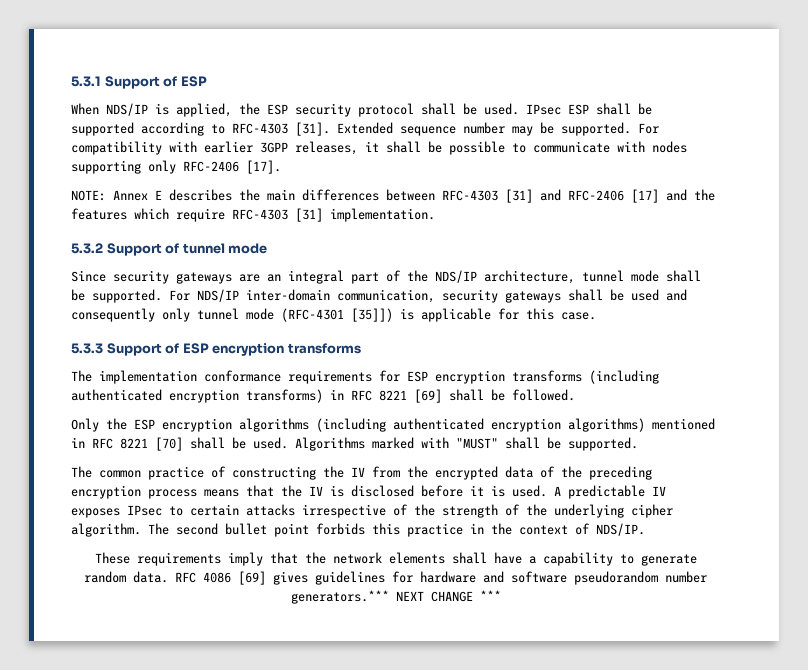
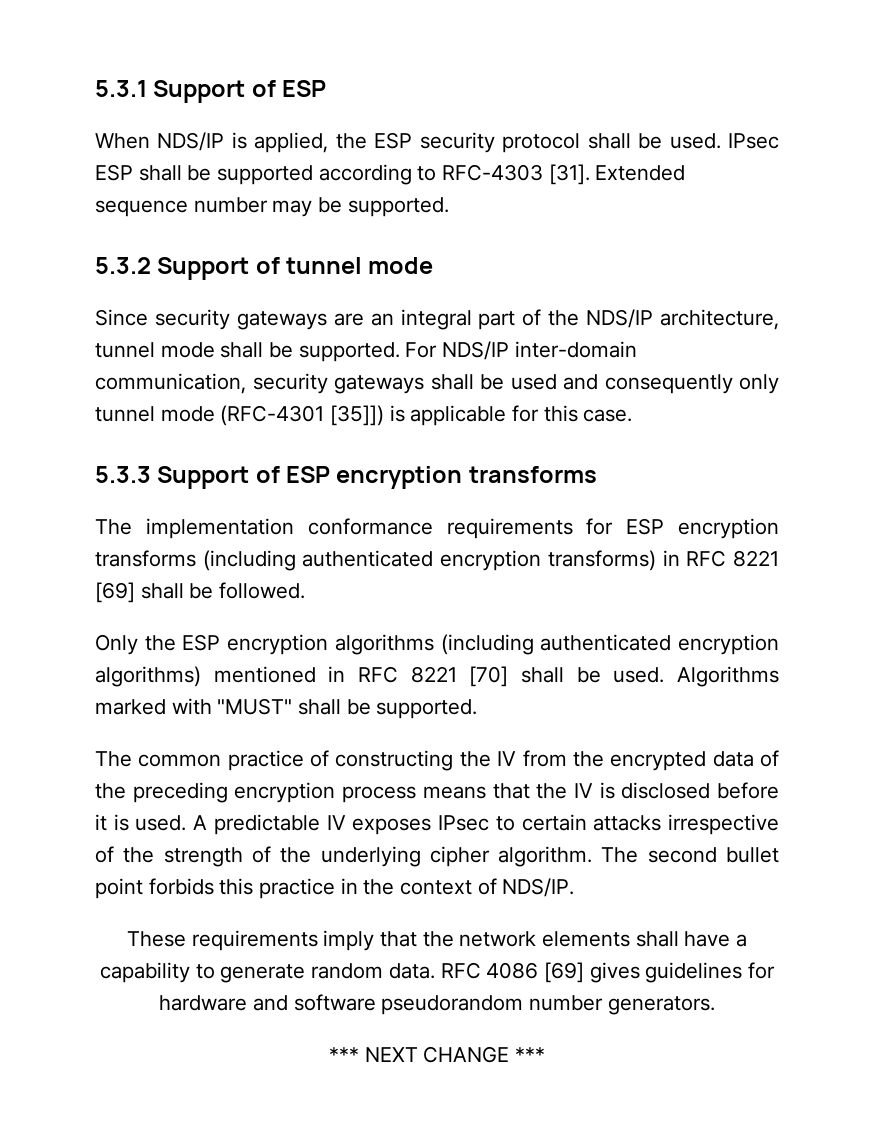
[638,123,659,134] [71,141,687,155] [71,160,281,174] [71,189,715,203] [71,208,435,222] For compatibility with earlier 3GPP releases, it shall be possible to communicate with nodes supporting only RFC-2406 [17]. // NOTE: Annex E describes the main differences between RFC-4303 [31] and RFC-2406 [17] and the features which require RFC-4303 [31] implementation. -> (449, 207) none
[290,590,389,604] generators.*** -> [607,996,715,1015] [328,1047,359,1062] generators. // ***

